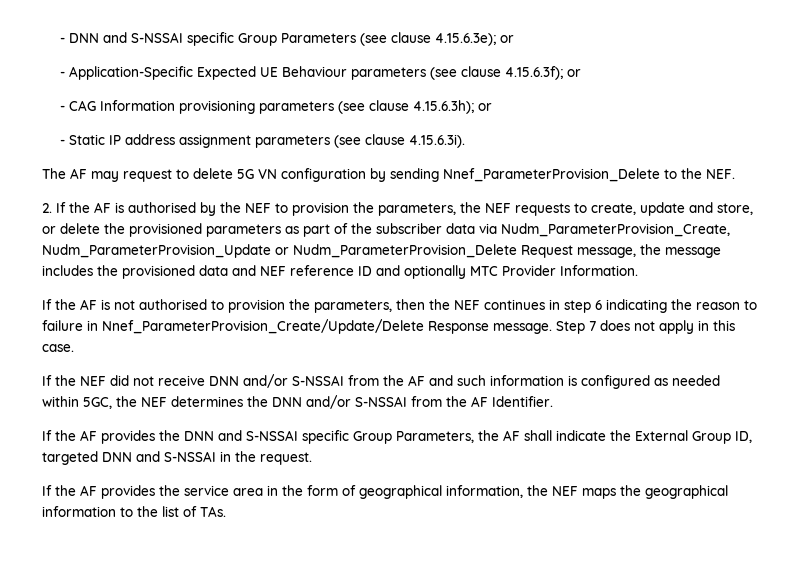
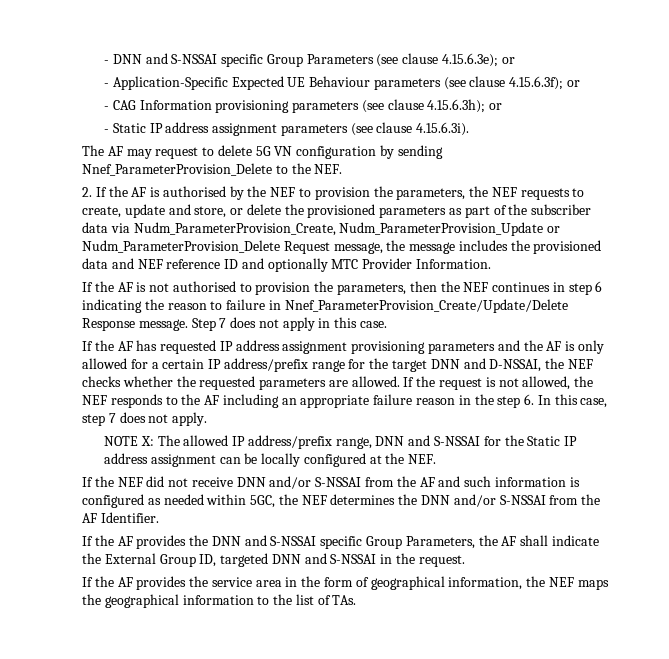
(75, 348) none -> [82,340,604,354] [82,358,593,372] [82,376,594,390] [82,394,608,408] [82,412,208,426] [104,435,578,449] [104,453,437,467] // If the AF has requested IP address assignment provisioning parameters and the AF is only allowed for a certain IP address/prefix range for the target DNN and D-NSSAI, the NEF checks whether the requested parameters are allowed. If the request is not allowed, the NEF responds to the AF including an appropriate failure reason in the step 6. In this case, step 7 does not apply. // NOTE X: The allowed IP address/prefix range, DNN and S-NSSAI for the Static IP address assignment can be locally configured at the NEF.

